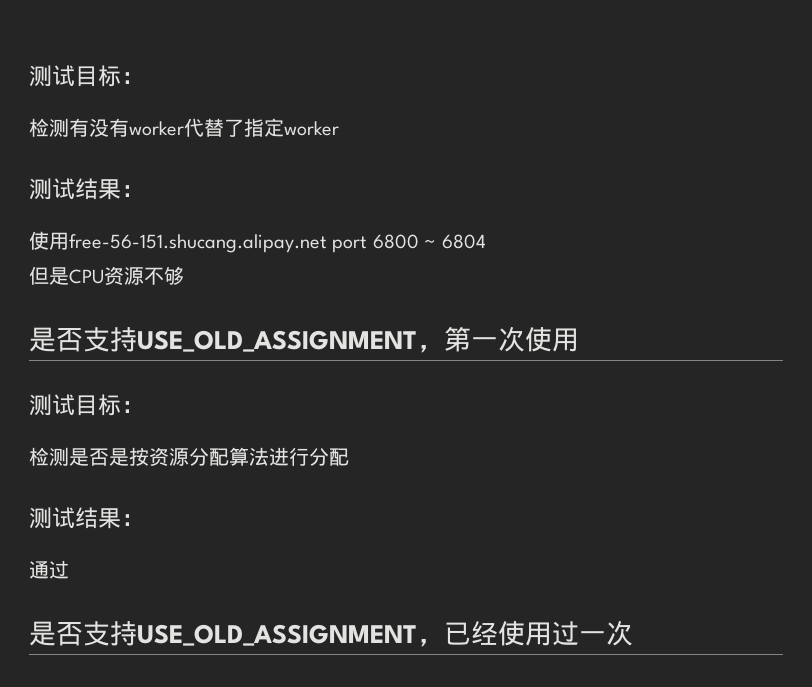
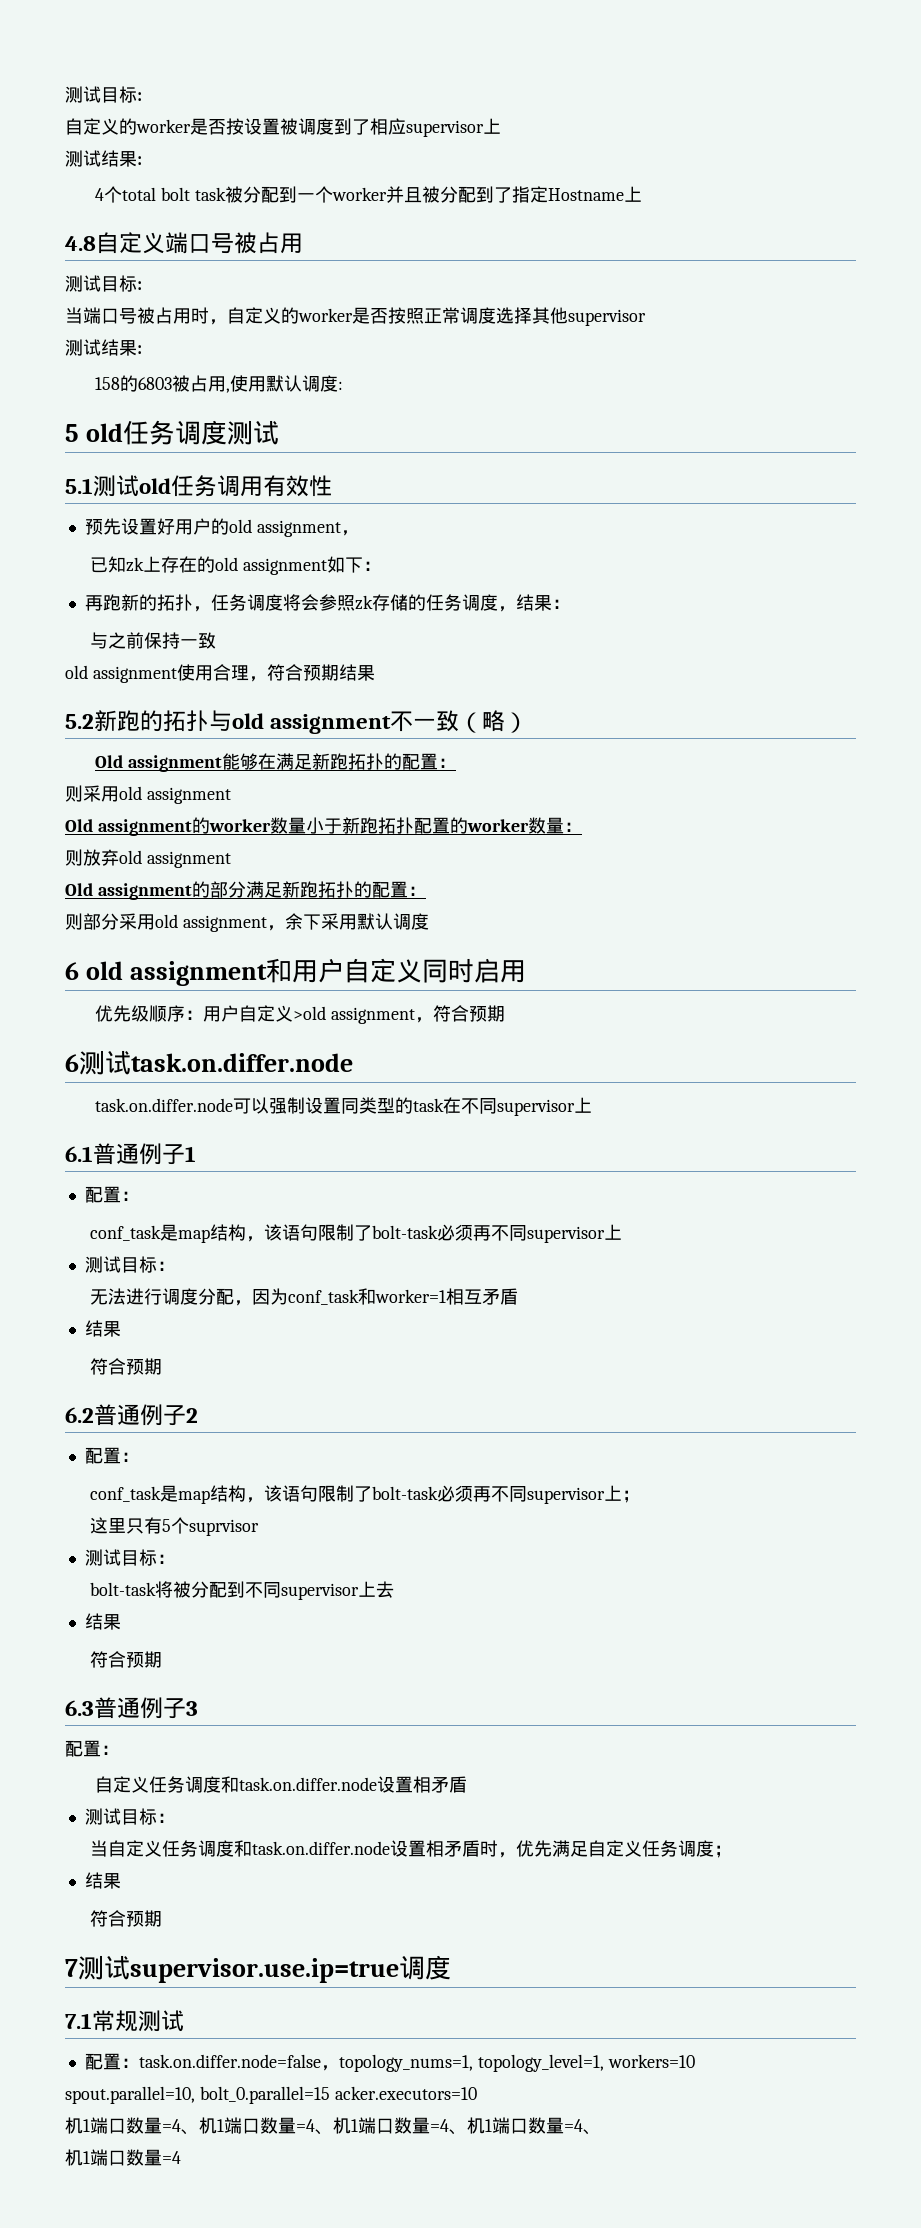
[29,65,144,87] [29,118,339,137] [29,178,144,200] [29,231,486,253] [29,266,184,286] [29,326,579,353] [29,394,144,416] [29,447,349,467] [29,507,144,529] [29,560,69,579] [29,620,633,647] 测试目标： // 检测有没有worker代替了指定worker // 测试结果： // 使用free-56-151.shucang.alipay.net port 6800 ~ 6804 // 但是CPU资源不够 // 是否支持USE_OLD_ASSIGNMENT，第一次使用 // 测试目标： // 检测是否是按资源分配算法进行分配 // 测试结果： // 通过 // 是否支持USE_OLD_ASSIGNMENT，已经使用过一次 -> [65,86,142,103] [65,118,501,137] [65,150,142,167] [95,186,642,203] [65,232,303,254] [65,275,142,292] [65,307,646,326] [65,339,142,356] [95,375,344,393] [65,420,279,445] [65,475,332,497] [84,518,359,537] [90,556,381,575] [84,594,570,612] [90,632,217,649] [65,664,375,683] [65,710,529,734] [95,753,457,772] [65,785,231,804] [65,817,582,836] [65,849,231,868] [65,881,426,900] [65,913,429,932] [65,958,526,986] [95,1005,506,1024] [65,1050,353,1075] [95,1097,593,1116] [65,1143,196,1165] [84,1186,139,1203] [90,1224,623,1243] [84,1256,175,1273] [90,1288,519,1306] [84,1320,121,1337] [90,1358,163,1375] [65,1404,198,1426] [84,1447,139,1464] [90,1485,641,1504] [90,1517,260,1536] [84,1549,175,1566] [90,1581,395,1600] [84,1613,121,1630] [90,1651,163,1668] [65,1697,198,1719] [65,1740,119,1757] [95,1776,468,1793] [84,1808,175,1825] [90,1840,733,1858] [84,1872,121,1889] [90,1910,163,1927] [65,1955,451,1983] [65,2010,184,2032] [84,2053,695,2072] [65,2086,477,2104] [65,2117,601,2135] [65,2149,181,2166] 测试目标: // 自定义的worker是否按设置被调度到了相应supervisor上 // 测试结果: // 4个total bolt task被分配到一个worker并且被分配到了指定Hostname上 // 4.8自定义端口号被占用 // 测试目标: // 当端口号被占用时，自定义的worker是否按照正常调度选择其他supervisor // 测试结果: // 158的6803被占用,使用默认调度: // 5 old任务调度测试 // 5.1测试old任务调用有效性 // 预先设置好用户的old assignment， // 已知zk上存在的old assignment如下： // 再跑新的拓扑，任务调度将会参照zk存储的任务调度，结果： // 与之前保持一致 // old assignment使用合理，符合预期结果 // 5.2新跑的拓扑与old assignment不一致（略） // Old assignment能够在满足新跑拓扑的配置： // 则采用old assignment // Old assignment的worker数量小于新跑拓扑配置的worker数量： // 则放弃old assignment // Old assignment的部分满足新跑拓扑的配置： // 则部分采用old assignment，余下采用默认调度 // 6 old assignment和用户自定义同时启用 // 优先级顺序：用户自定义>old assignment，符合预期 // 6测试task.on.differ.node // task.on.differ.node可以强制设置同类型的task在不同supervisor上 // 6.1普通例子1 // 配置： // conf_task是map结构，该语句限制了bolt-task必须再不同supervisor上 // 测试目标： // 无法进行调度分配，因为conf_task和worker=1相互矛盾 // 结果 // 符合预期 // 6.2普通例子2 // 配置： // conf_task是map结构，该语句限制了bolt-task必须再不同supervisor上； // 这里只有5个suprvisor // 测试目标： // bolt-task将被分配到不同supervisor上去 // 结果 // 符合预期 // 6.3普通例子3 // 配置： // 自定义任务调度和task.on.differ.node设置相矛盾 // 测试目标： // 当自定义任务调度和task.on.differ.node设置相矛盾时，优先满足自定义任务调度； // 结果 // 符合预期 // 7测试supervisor.use.ip=true调度 // 7.1常规测试 // 配置：task.on.differ.node=false，topology_nums=1, topology_level=1, workers=10 // spout.parallel=10, bolt_0.parallel=15 acker.executors=10 // 机1端口数量=4、机1端口数量=4、机1端口数量=4、机1端口数量=4、 // 机1端口数量=4

